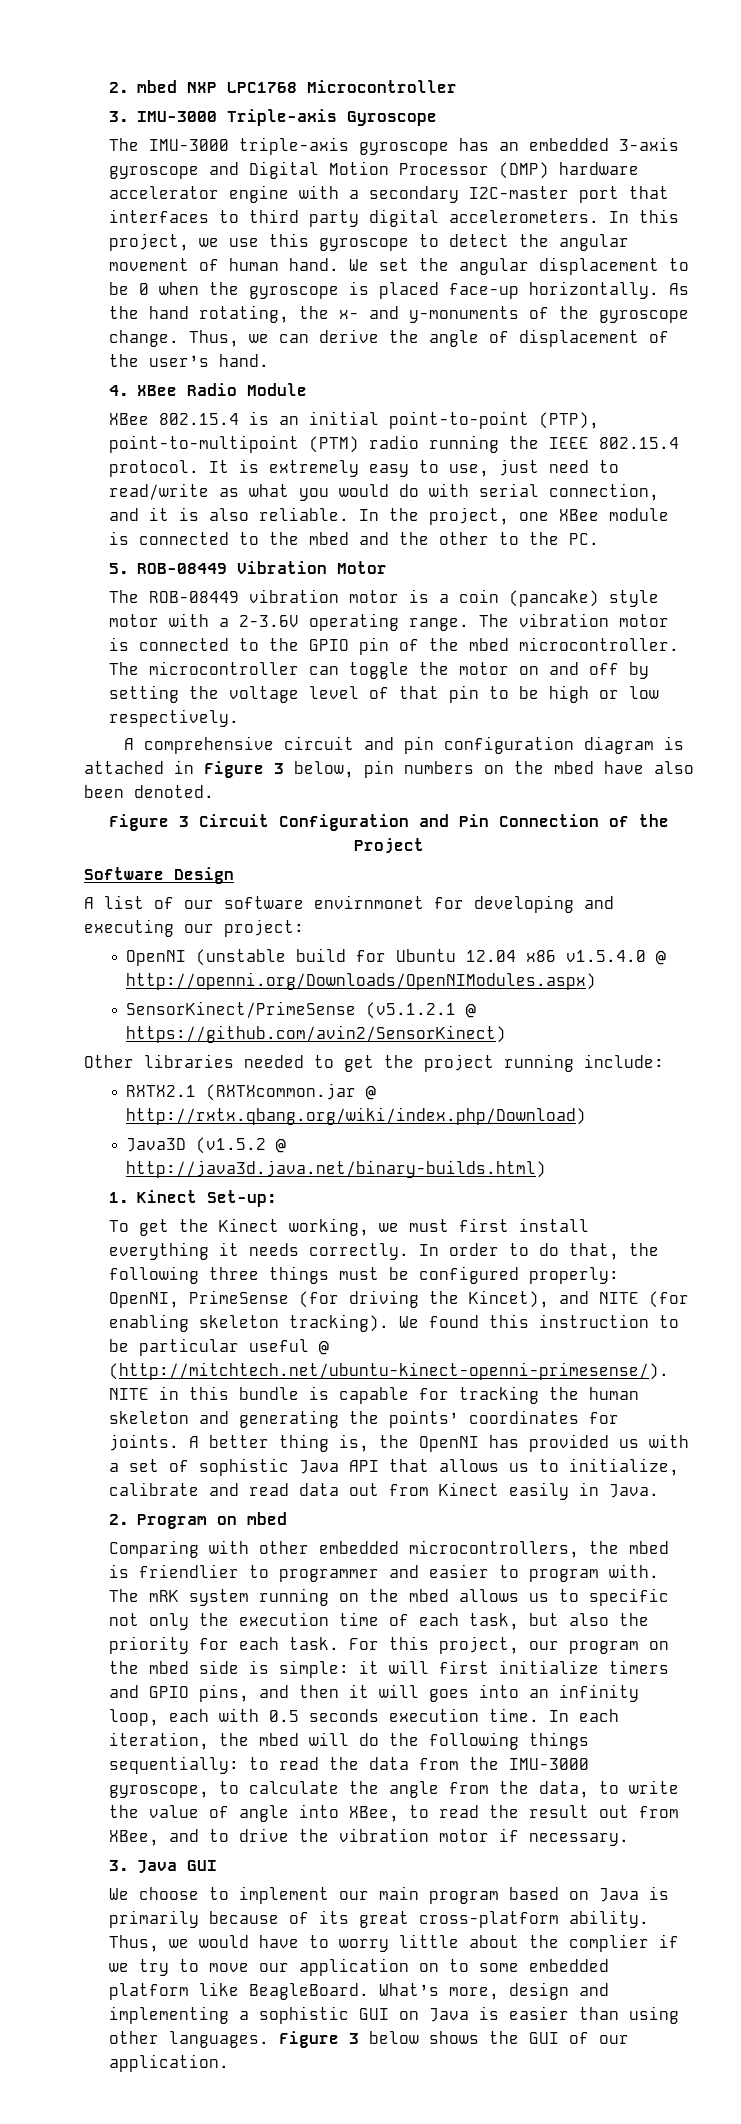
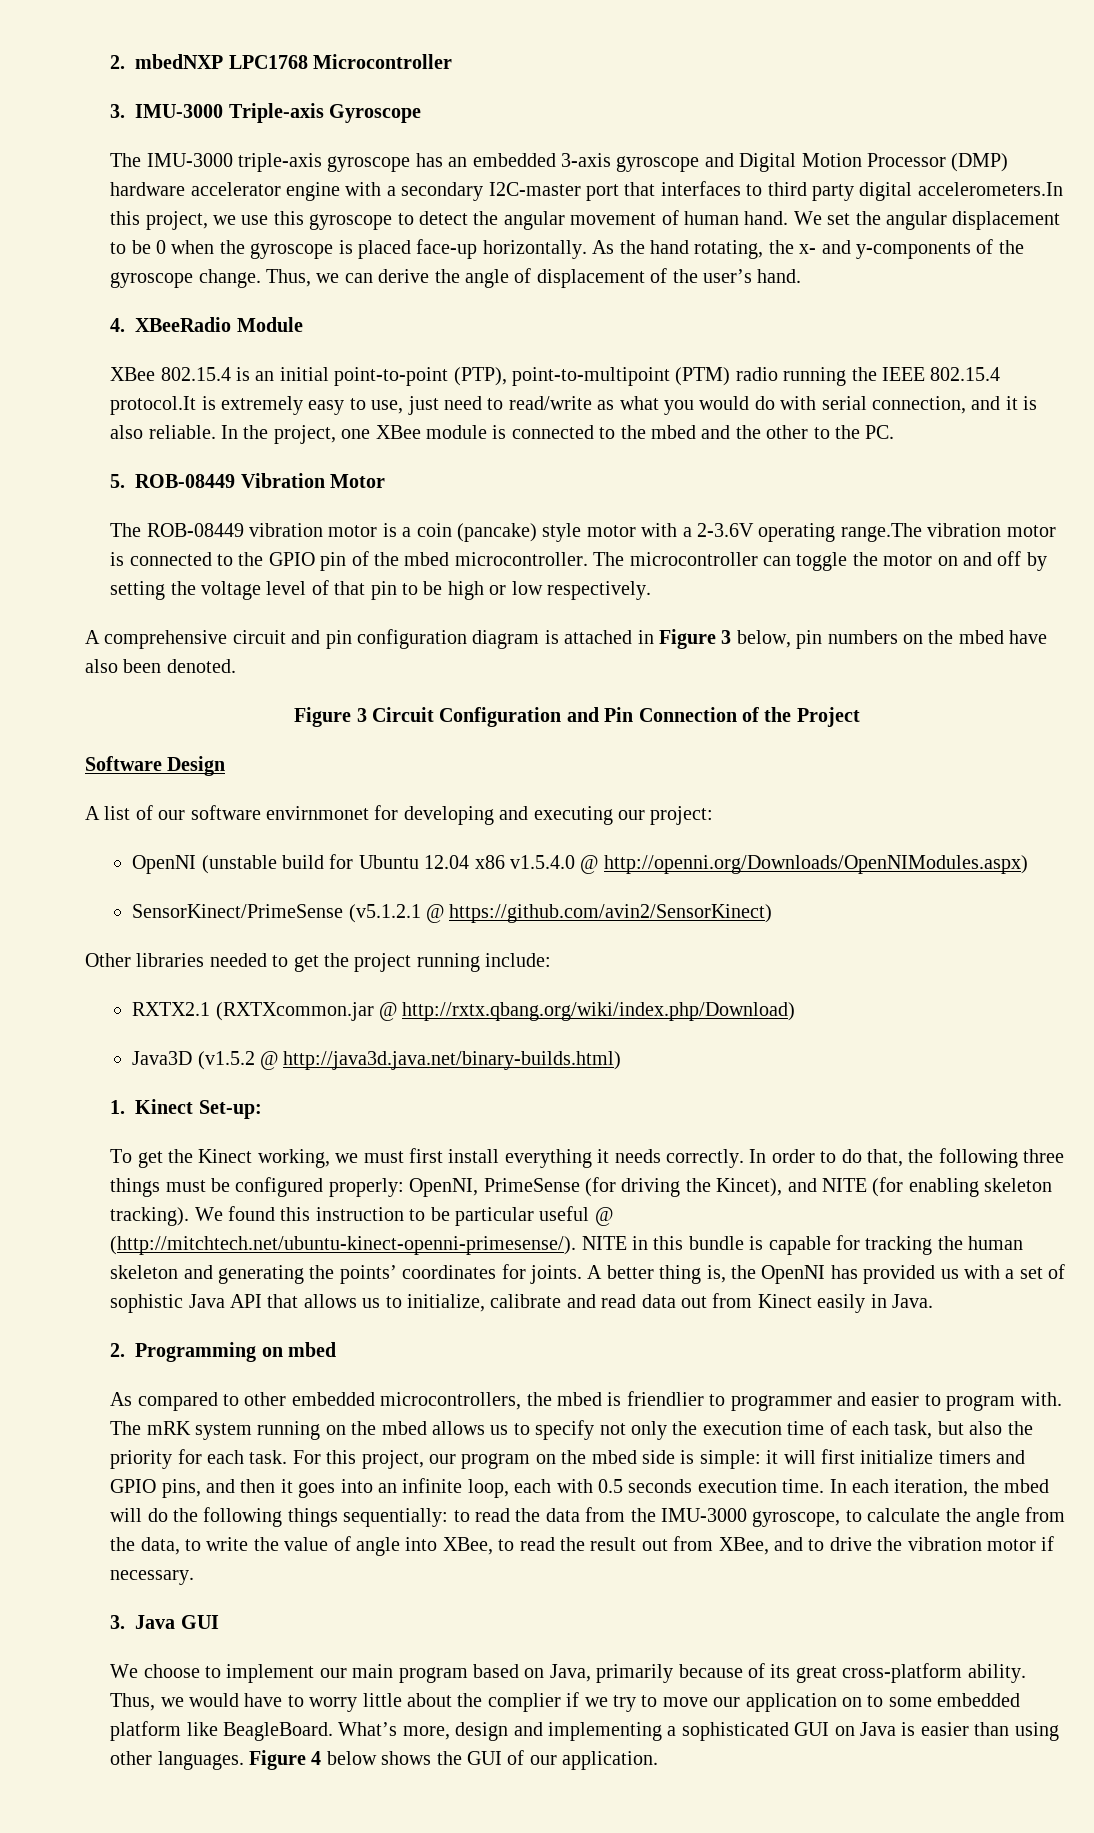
[109,80,217,93] 2. mbed NXP -> [110,54,224,69] 2. mbedNXP
[449,210,630,223] accelerometers. In -> [917,182,1063,196] accelerometers.In
[409,306,520,323] y-monuments -> [855,242,971,259] y-components
[136,383,237,396] XBee Radio -> [135,317,232,332] XBeeRadio
[109,460,230,477] protocol. It -> [110,396,197,415] protocol.It
[409,614,510,631] range. The -> [840,523,922,542] range.The
[136,1514,207,1529] Program -> [135,1342,257,1362] Programming
[109,1540,250,1558] Comparing with -> [110,1392,239,1411] As compared to
[589,1588,670,1606] specific -> [535,1420,595,1440] specify
[379,1684,420,1698] will -> (293, 1486) none
[559,1684,640,1702] infinity -> [402,1478,463,1493] infinite
[599,1886,670,1902] Java is -> [549,1664,591,1682] Java,
[259,2006,350,2024] sophistic -> [681,1722,789,1741] sophisticated
[349,2033,360,2044] 3 -> [311,1751,322,1765] 4

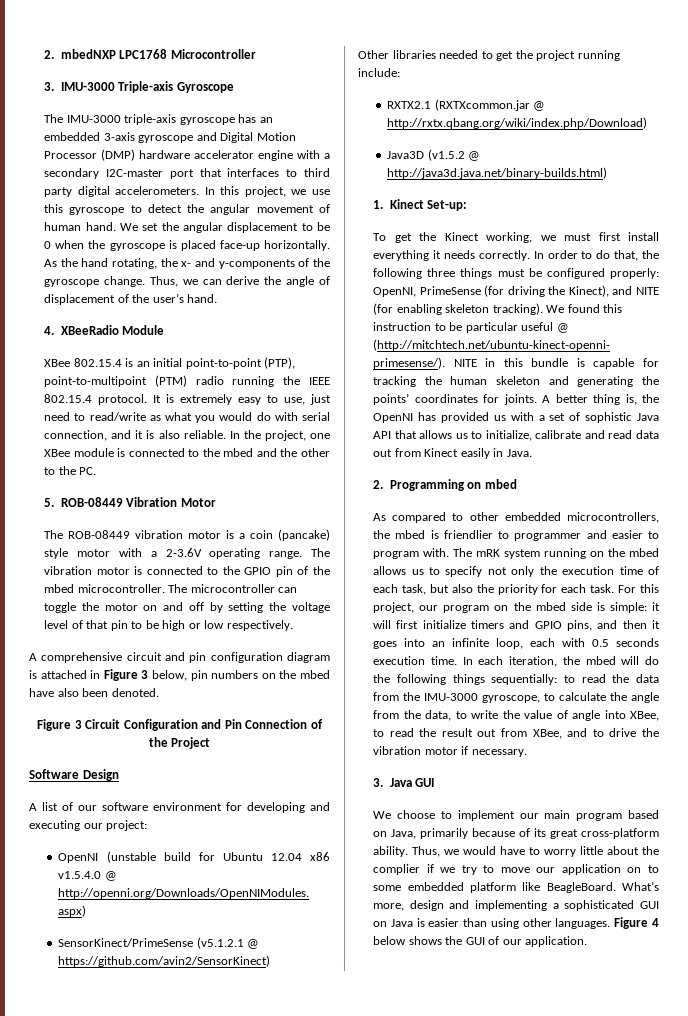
[917,182,1063,196] accelerometers.In -> [115,186,215,195] accelerometers. In
[110,396,197,415] protocol.It -> [98,394,162,405] protocol. It
[840,523,922,542] range.The -> [269,548,330,559] range. The
[266,806,369,820] envirnmonet -> [153,802,222,811] environment
[716,1178,783,1197] Kincet), -> [568,285,609,297] Kinect),

